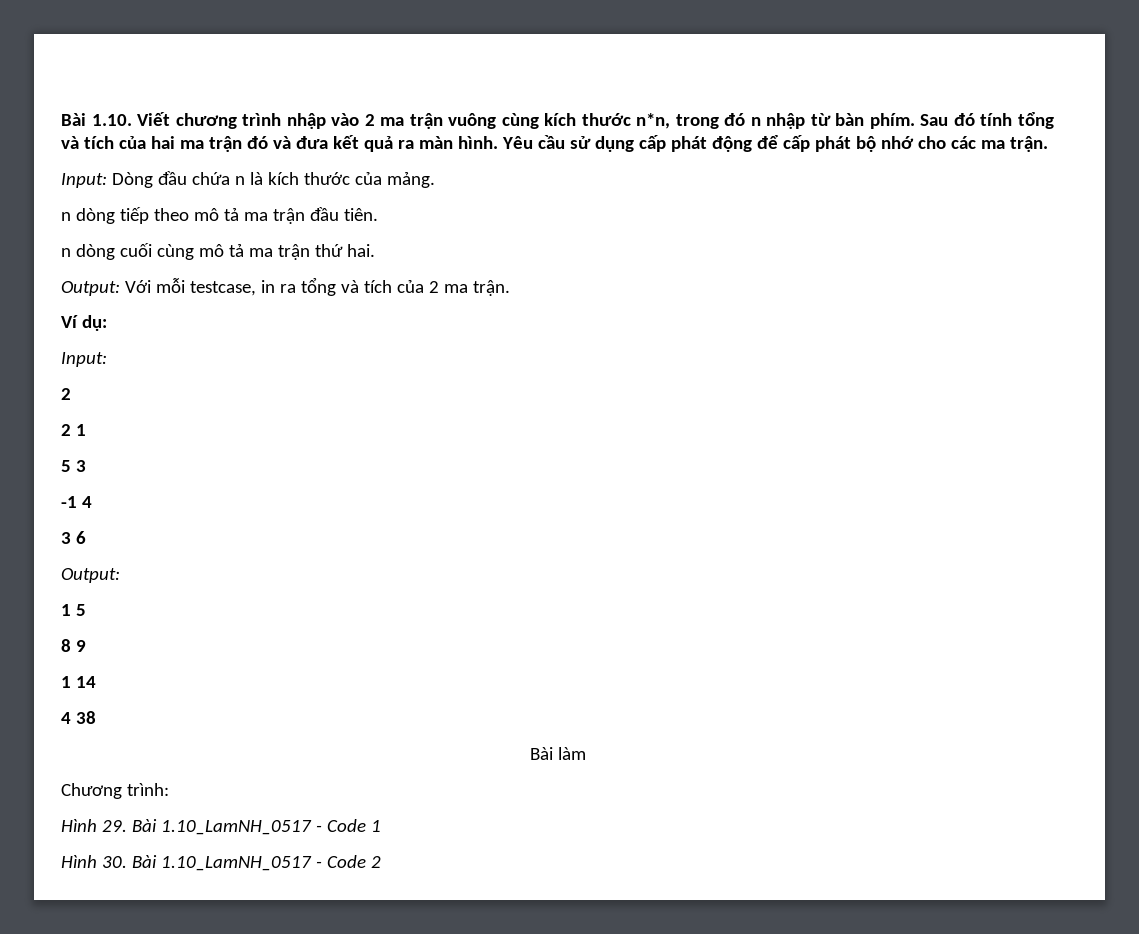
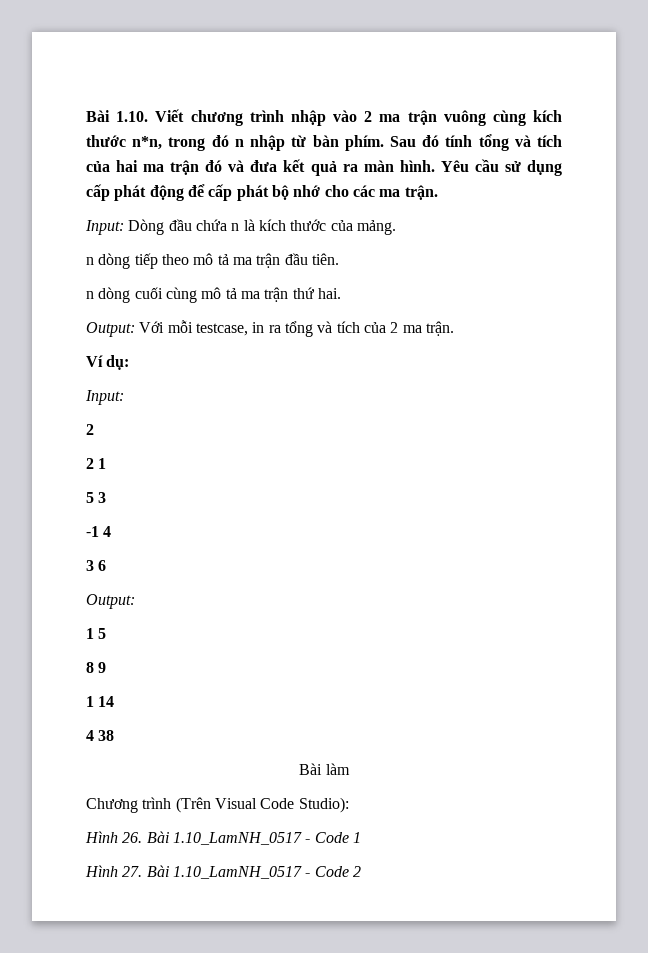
[126,783,169,796] [61,819,127,832] trình: // Hình 29. -> [142,797,349,813] [85,831,143,843] trình (Trên Visual Code Studio): // Hình 26.
[101,856,127,868] 30. -> [122,866,143,877] 27.

